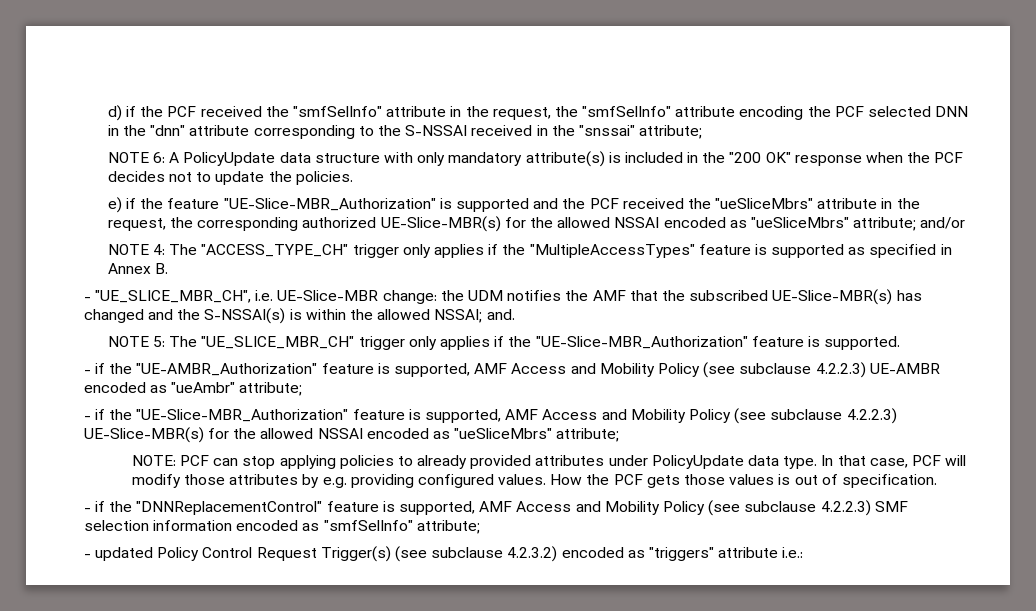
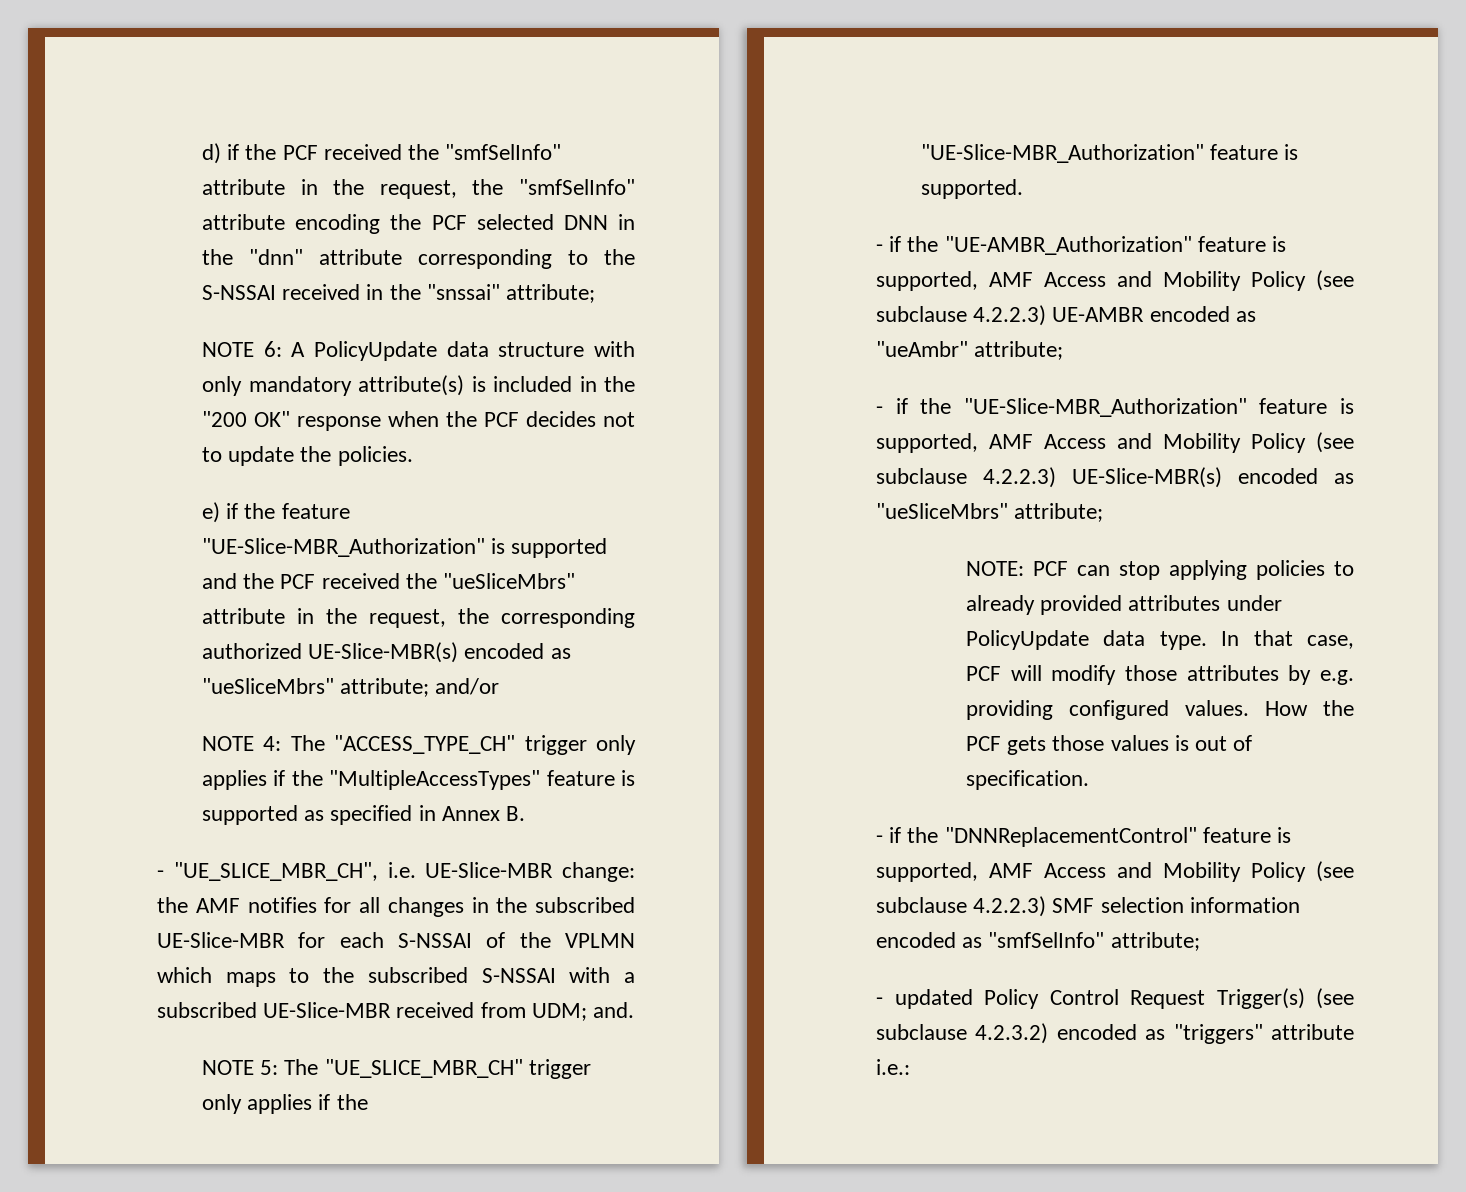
[504,217,660,228] for the allowed NSSAI -> (459, 652) none
[468,289,922,305] [83,308,483,324] UDM notifies the AMF that the subscribed UE-Slice-MBR(s) has changed and the S-NSSAI(s) is within the allowed NSSAI; -> [195,897,635,917] [157,932,635,948] [157,967,635,987] [157,1002,587,1021] AMF notifies for all changes in the subscribed UE-Slice-MBR for each S-NSSAI of the VPLMN which maps to the subscribed S-NSSAI with a subscribed UE-Slice-MBR received from UDM;
[208,428,363,439] for the allowed NSSAI -> (1223, 477) none

